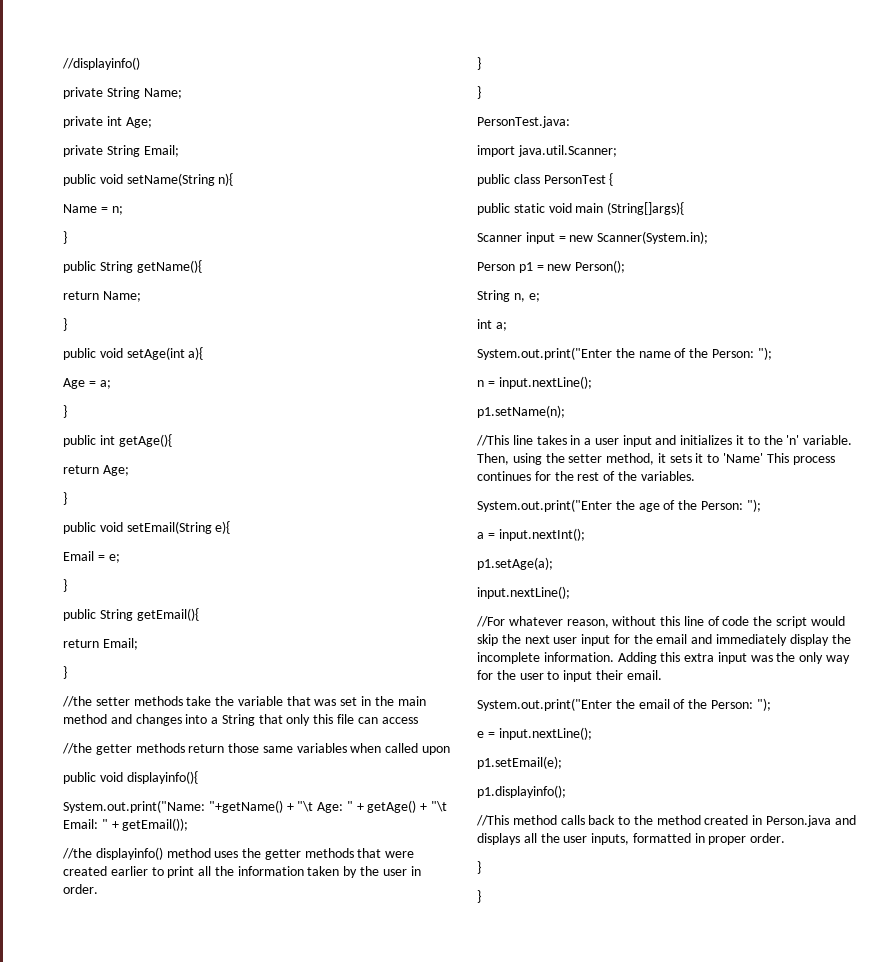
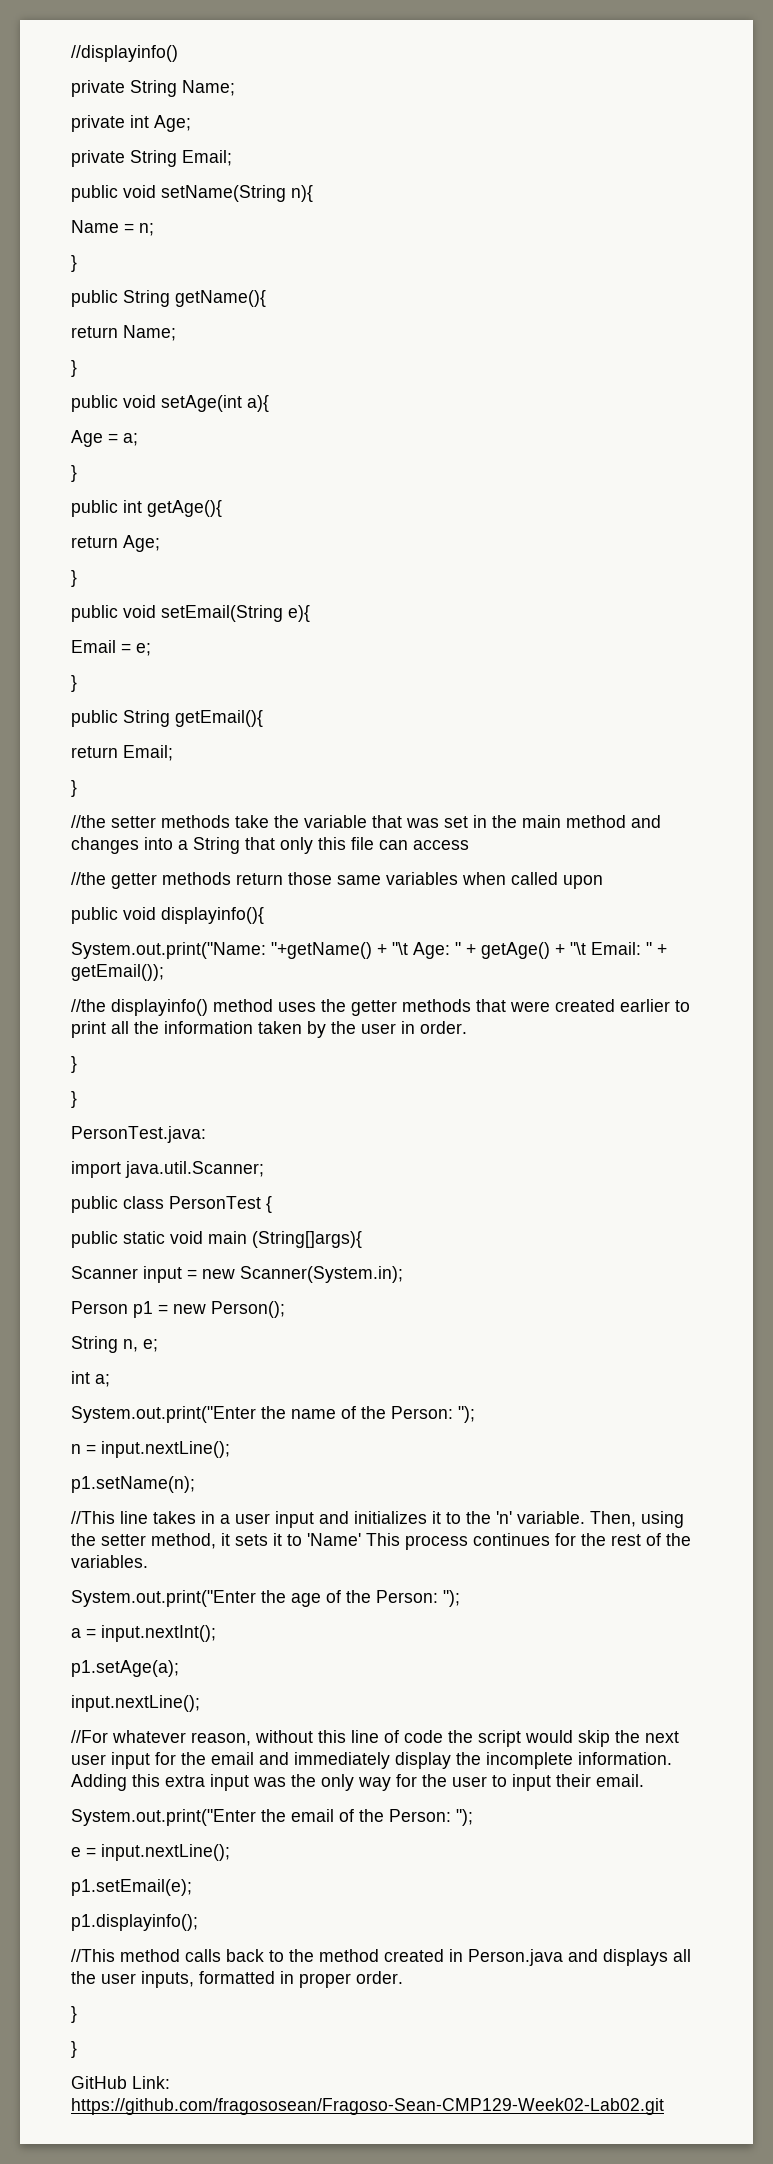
(481, 896) none -> [71,2076,170,2089] [71,2098,664,2115] // GitHub Link: https://github.com/fragososean/Fragoso-Sean-CMP129-Week02-Lab02.git

